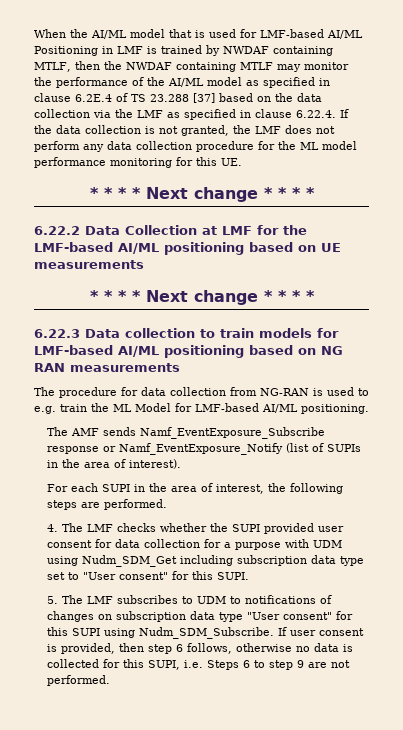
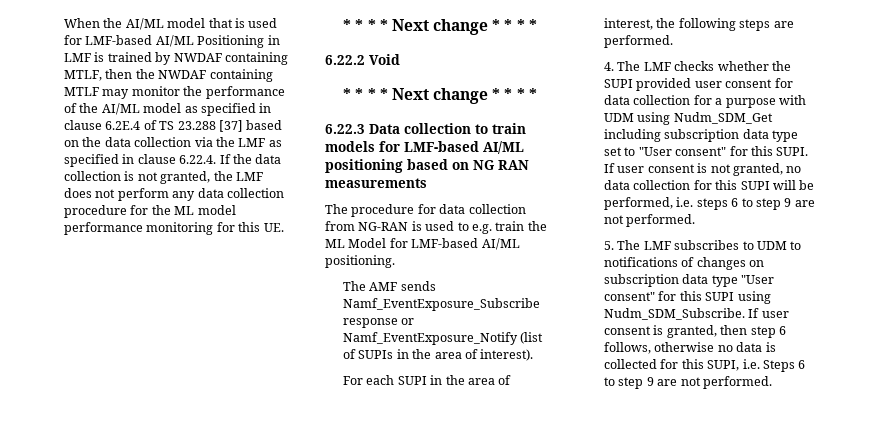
[85,225,307,235] [34,242,341,255] [34,260,144,269] Data Collection at LMF for the LMF-based AI/ML positioning based on UE measurements -> [369,54,400,65] Void
(250, 576) none -> [604,163,802,176] [604,180,815,190] [604,197,815,210] [604,214,696,227] If user consent is not granted, no data collection for this SUPI will be performed, i.e. steps 6 to step 9 are not performed.
[61,643,116,654] provided, -> [666,325,717,338] granted,

